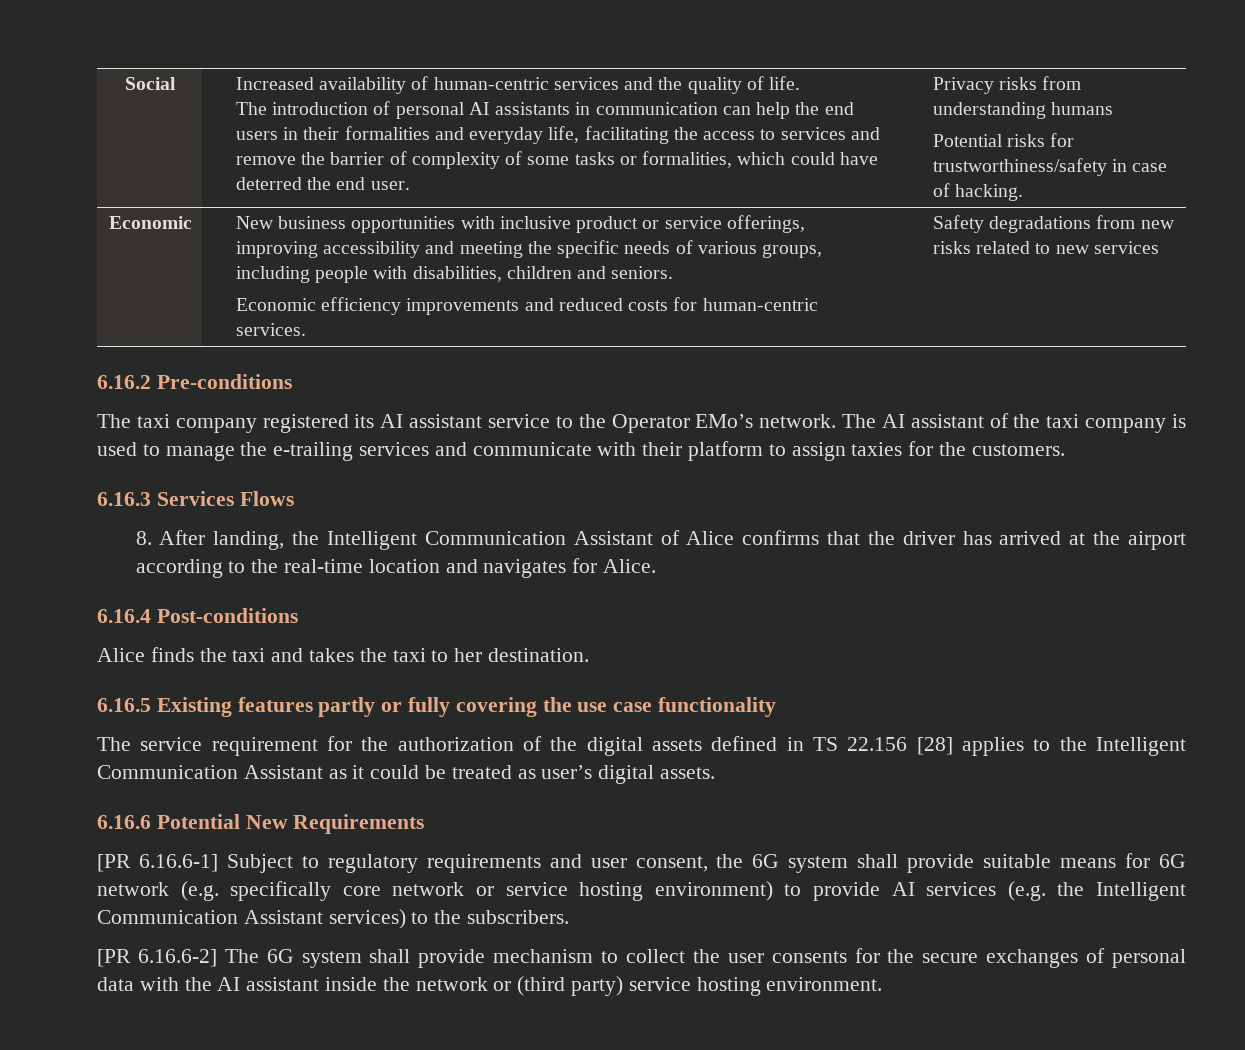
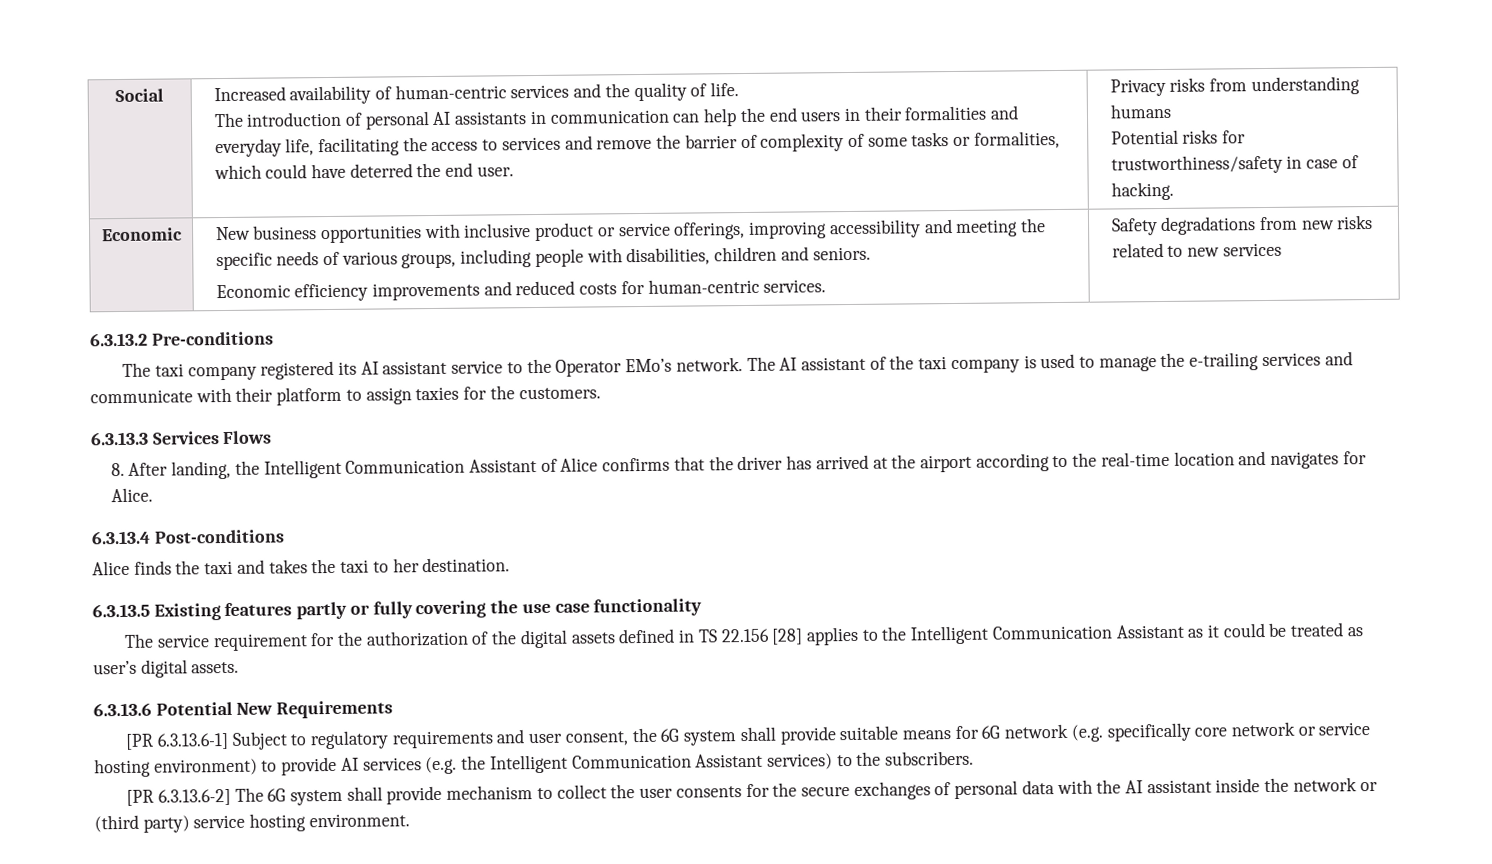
[97,375,151,389] 6.16.2 -> [90,332,148,347] 6.3.13.2
[97,492,151,506] 6.16.3 -> [90,431,149,446] 6.3.13.3
[97,609,151,623] 6.16.4 -> [91,530,151,545] 6.3.13.4
[97,698,151,712] 6.16.5 -> [92,603,150,618] 6.3.13.5
[97,815,151,829] 6.16.6 -> [93,702,152,717] 6.3.13.6
[138,854,218,872] 6.16.6-1] -> [156,732,229,750] 6.3.13.6-1]
[137,949,217,967] 6.16.6-2] -> [157,788,231,806] 6.3.13.6-2]

